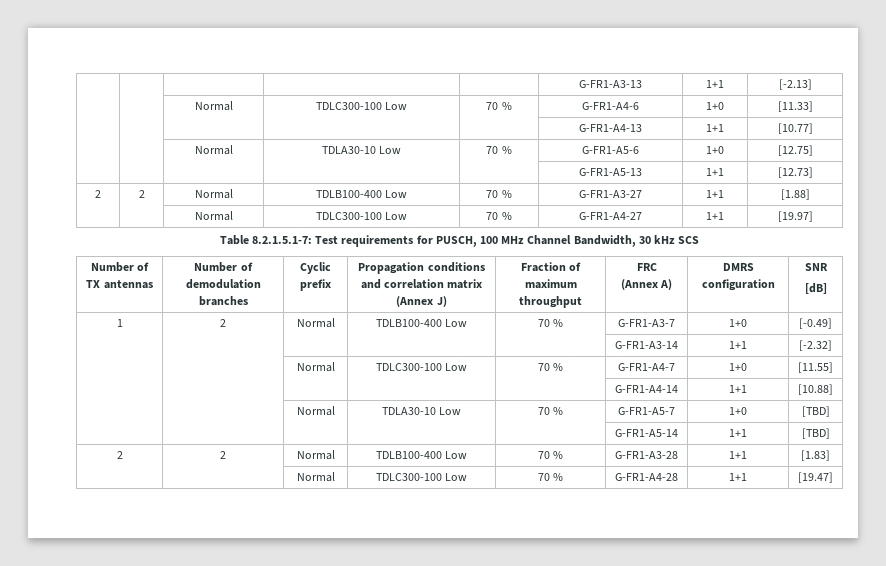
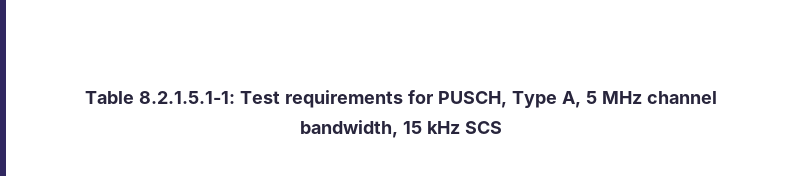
[579,80,642,88] [706,80,724,88] [778,79,812,90] [194,101,233,111] [315,102,408,110] [486,102,512,110] [582,102,639,110] [706,102,724,110] [777,101,813,112] [579,124,642,132] [706,124,724,132] [777,123,813,134] [194,145,233,155] [321,146,402,154] [486,146,512,154] [582,146,639,154] [706,146,724,154] [777,145,813,156] [579,168,642,176] [706,168,724,176] [777,167,813,178] [95,190,101,198] [138,190,145,198] [194,189,233,199] [315,190,408,198] [486,190,512,198] [579,190,642,198] [706,190,724,198] [780,189,810,200] [194,211,233,221] [315,212,408,220] [486,212,512,220] [579,212,642,220] [706,212,724,220] [777,211,813,222] [219,235,700,247] [90,262,150,272] [86,280,153,289] [194,262,253,272] [185,279,261,289] [198,296,248,306] [300,262,331,274] [300,279,331,291] [358,262,485,274] [360,279,483,289] [396,296,447,307] [520,262,582,272] [524,279,577,289] [519,296,582,308] [636,263,657,271] [620,279,673,290] [722,263,754,271] [701,279,775,291] [804,263,828,271] [804,283,827,294] [116,319,123,327] [220,319,226,327] [296,318,335,328] [375,319,468,327] [537,319,564,327] [618,319,675,327] [729,319,747,327] [799,318,832,329] [615,341,678,349] [729,341,747,349] [799,340,832,351] [296,362,335,372] [375,363,468,371] [537,363,564,371] [618,363,675,371] [729,363,747,371] [798,362,833,373] [615,385,678,393] [729,385,747,393] [798,384,833,395] [296,406,335,416] [381,407,462,415] [537,407,564,415] [618,407,675,415] [729,407,747,415] [801,406,830,417] [615,429,678,437] [729,429,747,437] [801,428,830,439] [116,451,123,459] [220,451,226,459] [296,450,335,460] [375,451,468,459] [537,451,564,459] [615,451,678,459] [729,451,747,459] [801,450,830,461] [296,472,335,482] [375,473,468,481] [537,473,564,481] [615,473,678,481] [729,473,747,481] [798,472,833,483] | | | | | G-FR1-A3-13 | 1+1 | [-2.13] // | | Normal | TDLC300-100 Low | 70 % | G-FR1-A4-6 | 1+0 | [11.33] // | | | | | G-FR1-A4-13 | 1+1 | [10.77] // | | Normal | TDLA30-10 Low | 70 % | G-FR1-A5-6 | 1+0 | [12.75] // | | | | | G-FR1-A5-13 | 1+1 | [12.73] // 2 | 2 | Normal | TDLB100-400 Low | 70 % | G-FR1-A3-27 | 1+1 | [1.88] // | | Normal | TDLC300-100 Low | 70 % | G-FR1-A4-27 | 1+1 | [19.97] // Table 8.2.1.5.1-7: Test requirements for PUSCH, 100 MHz Channel Bandwidth, 30 kHz SCS // Number of TX antennas | Number of demodulation branches | Cyclic prefix | Propagation conditions and correlation matrix (Annex J) | Fraction of maximum throughput | FRC // (Annex A) | DMRS configuration | SNR // [dB] // 1 | 2 | Normal | TDLB100-400 Low | 70 % | G-FR1-A3-7 | 1+0 | [-0.49] // | | | | | G-FR1-A3-14 | 1+1 | [-2.32] // | | Normal | TDLC300-100 Low | 70 % | G-FR1-A4-7 | 1+0 | [11.55] // | | | | | G-FR1-A4-14 | 1+1 | [10.88] // | | Normal | TDLA30-10 Low | 70 % | G-FR1-A5-7 | 1+0 | [TBD] // | | | | | G-FR1-A5-14 | 1+1 | [TBD] // 2 | 2 | Normal | TDLB100-400 Low | 70 % | G-FR1-A3-28 | 1+1 | [1.83] // | | Normal | TDLC300-100 Low | 70 % | G-FR1-A4-28 | 1+1 | [19.47] -> [85,90,717,108] [300,120,502,138] Table 8.2.1.5.1-1: Test requirements for PUSCH, Type A, 5 MHz channel bandwidth, 15 kHz SCS

